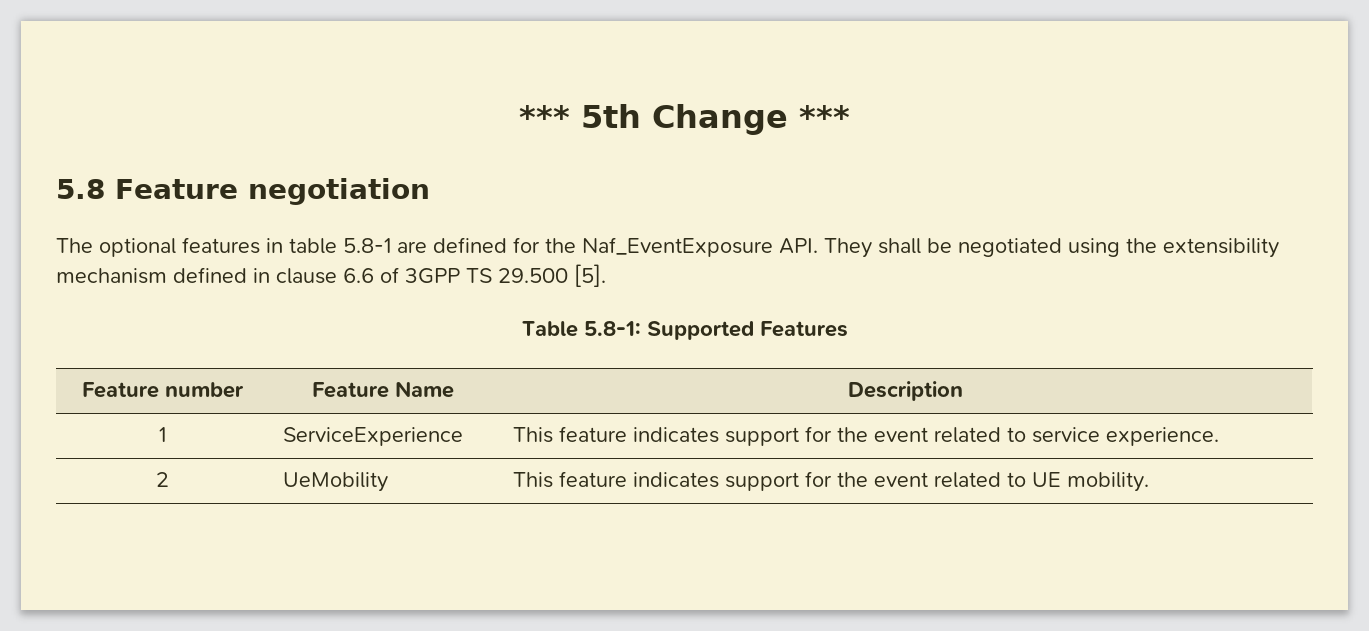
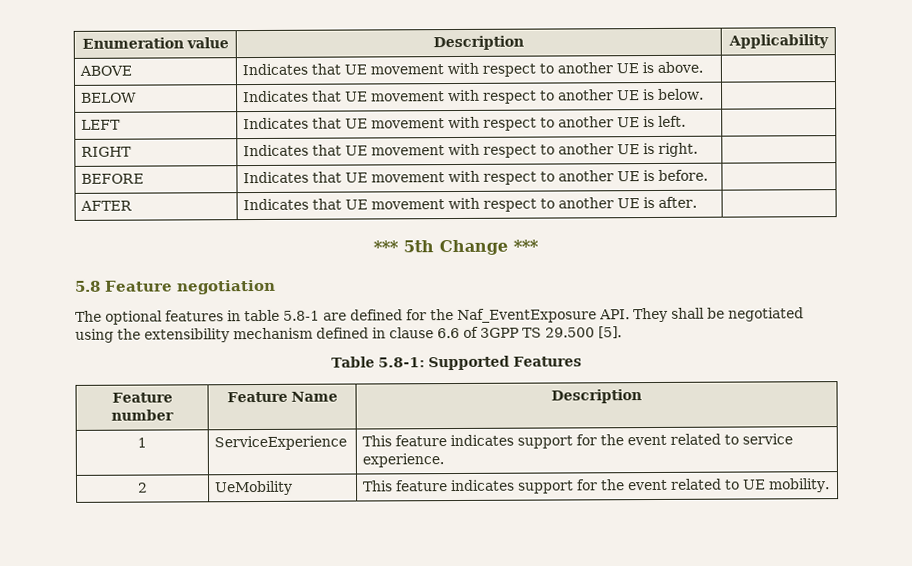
(519, 116) none -> [81,37,229,49] [433,35,524,51] [727,34,829,49] [79,65,133,76] [242,61,704,77] [81,92,138,103] [243,88,705,104] [81,119,122,130] [243,115,687,131] [81,146,133,157] [243,142,699,158] [81,173,145,184] [243,169,709,185] [80,200,133,211] [243,196,698,212] Enumeration value | Description | Applicability // ABOVE | Indicates that UE movement with respect to another UE is above. | // BELOW | Indicates that UE movement with respect to another UE is below. | // LEFT | Indicates that UE movement with respect to another UE is left. | // RIGHT | Indicates that UE movement with respect to another UE is right. | // BEFORE | Indicates that UE movement with respect to another UE is before. | // AFTER | Indicates that UE movement with respect to another UE is after. | //

